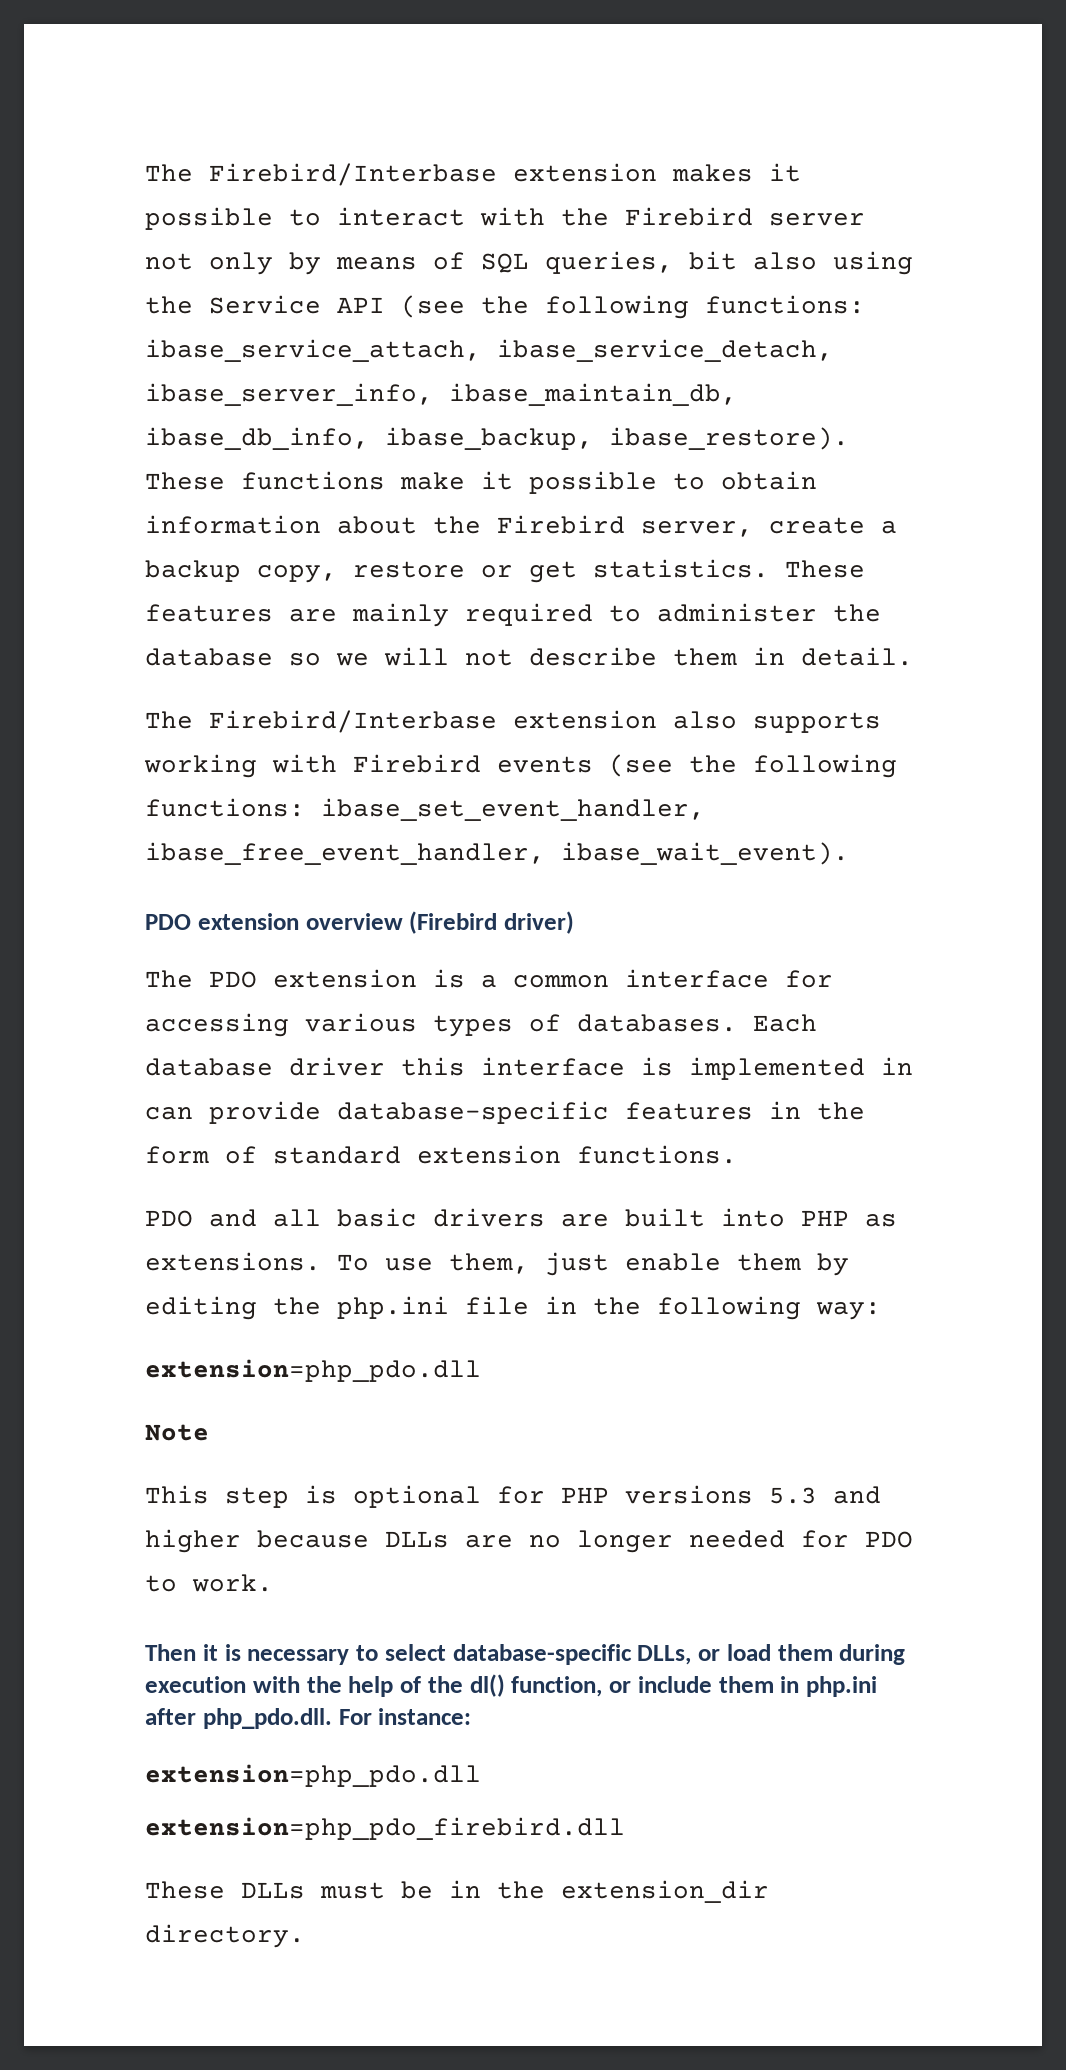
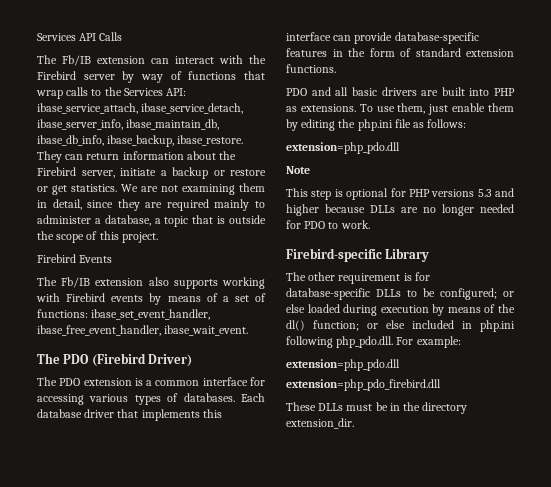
[145,163,801,186] [145,207,321,230] The Firebird/Interbase extension makes it possible to -> [37,32,123,41] [37,55,169,66] Services API Calls // The Fb/IB extension can
[145,251,913,275] [145,295,865,319] not only by means of SQL queries, bit also using the Service API (see the following functions: -> [122,71,265,83] [36,87,187,99] by way of functions that wrap calls to the Services API:
[609,427,849,450] [145,471,817,494] ibase_restore). These functions make it possible to obtain -> [177,135,244,146] [37,151,120,163] ibase_restore. They can return
[769,517,865,534] create -> [120,168,156,176] initiate
[257,565,337,583] copy, -> [213,170,225,176] or
[785,560,865,578] [145,603,881,627] [145,647,913,666] [145,710,497,733] These features are mainly required to administer the database so we will not describe them in detail. // The Firebird/Interbase -> [121,183,265,195] [37,199,265,211] [37,215,266,227] [37,231,158,243] [37,254,113,263] [37,277,91,288] We are not examining them in detail, since they are required mainly to administer a database, a topic that is outside the scope of this project. // Firebird Events // The Fb/IB
[609,754,897,778] [145,798,705,821] [145,842,849,865] [145,911,574,934] (see the following functions: ibase_set_event_handler, ibase_free_event_handler, ibase_wait_event). // PDO extension overview (Firebird driver) -> [149,293,266,305] [37,309,211,320] [37,325,249,336] [37,353,193,367] by means of a set of functions: ibase_set_event_handler, ibase_free_event_handler, ibase_wait_event. // The PDO (Firebird Driver)
[401,1057,913,1080] this interface is implemented in -> [117,409,222,421] [286,32,331,41] that implements this interface
[545,1296,881,1320] in the following way: -> [413,119,467,128] as follows:
[145,1644,906,1665] [145,1674,774,1697] Then it is necessary to select database-specific DLLs, or load them during execution with the help of the dl() function, or include them -> [286,248,430,262] [286,272,430,284] [286,288,514,300] [286,304,515,316] [286,320,454,331] Firebird-specific Library // The other requirement is for database-specific DLLs to be configured; or else loaded during execution by means of the dl() function; or else included
[145,1708,196,1725] after -> [286,336,333,348] following
[378,1708,472,1725] instance: -> [416,336,461,348] example:
[561,1880,769,1903] [145,1924,305,1948] extension_dir directory. -> [422,402,468,414] [286,418,354,429] directory extension_dir.

